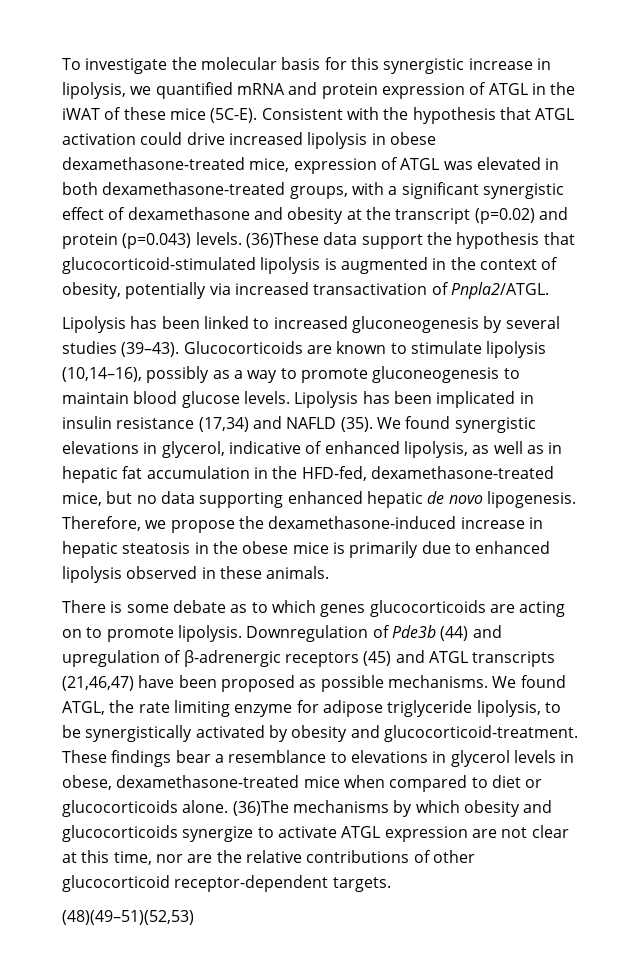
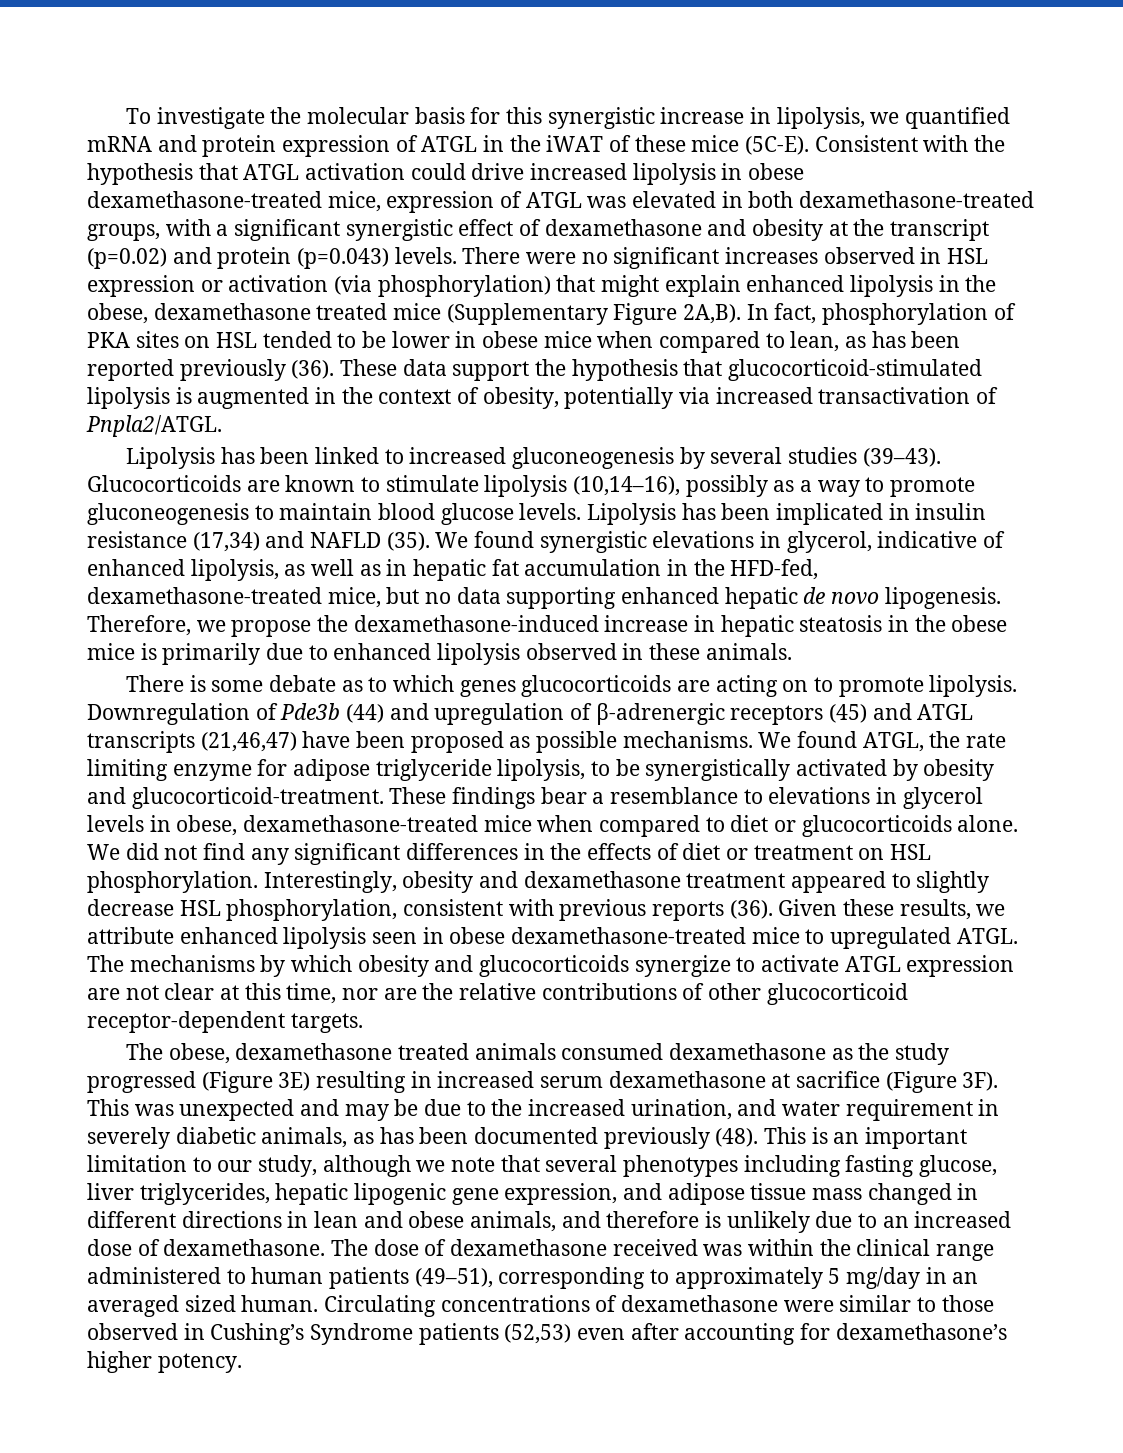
[245,232,319,248] (36)These -> [462,247,989,269] [87,275,997,297] [87,303,1016,325] [87,331,961,353] [87,359,398,381] There were no significant increases observed in HSL expression or activation (via phosphorylation) that might explain enhanced lipolysis in the obese, dexamethasone treated mice (Supplementary Figure 2A,B). In fact, phosphorylation of PKA sites on HSL tended to be lower in obese mice when compared to lean, as has been reported previously (36). These
[232,800,289,816] (36)The -> [87,843,932,865] [87,871,990,893] [87,899,1006,921] [87,927,1018,949] [87,955,124,972] We did not find any significant differences in the effects of diet or treatment on HSL phosphorylation. Interestingly, obesity and dexamethasone treatment appeared to slightly decrease HSL phosphorylation, consistent with previous reports (36). Given these results, we attribute enhanced lipolysis seen in obese dexamethasone-treated mice to upregulated ATGL. The
[62,910,194,925] (48)(49–51)(52,53) -> [125,1043,949,1065] [87,1071,999,1093] [87,1099,1000,1121] [87,1127,968,1149] [87,1155,998,1177] [87,1183,979,1205] [87,1211,1012,1233] [87,1239,995,1261] [87,1267,979,1289] [87,1295,994,1317] [87,1323,1007,1345] [87,1351,242,1373] The obese, dexamethasone treated animals consumed dexamethasone as the study progressed (Figure 3E) resulting in increased serum dexamethasone at sacrifice (Figure 3F). This was unexpected and may be due to the increased urination, and water requirement in severely diabetic animals, as has been documented previously (48). This is an important limitation to our study, although we note that several phenotypes including fasting glucose, liver triglycerides, hepatic lipogenic gene expression, and adipose tissue mass changed in different directions in lean and obese animals, and therefore is unlikely due to an increased dose of dexamethasone. The dose of dexamethasone received was within the clinical range administered to human patients (49–51), corresponding to approximately 5 mg/day in an averaged sized human. Circulating concentrations of dexamethasone were similar to those observed in Cushing’s Syndrome patients (52,53) even after accounting for dexamethasone’s higher potency.

